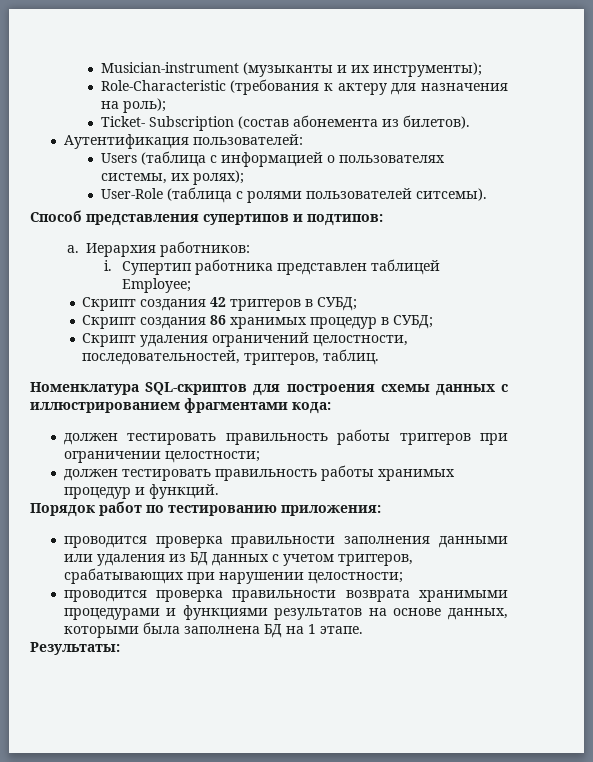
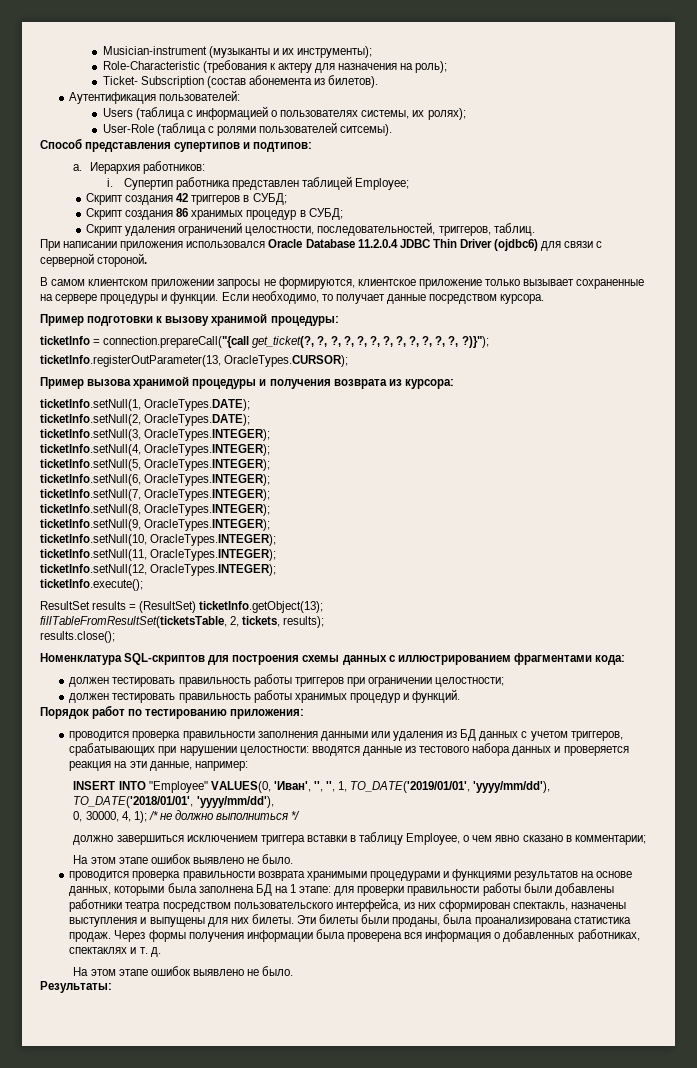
(380, 357) none -> [40,239,603,251] [40,253,148,267] [40,277,645,289] [40,291,545,304] [40,313,339,326] [40,336,489,348] [40,355,349,367] [40,376,454,389] [40,399,251,411] [40,414,251,426] [40,429,271,441] [40,444,271,456] [40,459,271,471] [40,474,271,486] [40,489,271,501] [40,504,271,516] [40,519,271,531] [40,534,277,546] [40,549,277,561] [40,564,277,576] [40,579,143,591] [40,601,324,613] [40,616,325,628] [40,631,115,643] // При написании приложения использовался Oracle Database 11.2.0.4 JDBC Thin Driver (ojdbc6) для связи с серверной стороной. // В самом клиентском приложении запросы не формируются, клиентское приложение только вызывает сохраненные на сервере процедуры и функции. Если необходимо, то получает данные посредством курсора. // Пример подготовки к вызову хранимой процедуры: // ticketInfo = connection.prepareCall("{call get_ticket(?, ?, ?, ?, ?, ?, ?, ?, ?, ?, ?, ?, ?)}"); // ticketInfo.registerOutParameter(13, OracleTypes.CURSOR); // Пример вызова хранимой процедуры и получения возврата из курсора: // ticketInfo.setNull(1, OracleTypes.DATE); // ticketInfo.setNull(2, OracleTypes.DATE); // ticketInfo.setNull(3, OracleTypes.INTEGER); // ticketInfo.setNull(4, OracleTypes.INTEGER); // ticketInfo.setNull(5, OracleTypes.INTEGER); // ticketInfo.setNull(6, OracleTypes.INTEGER); // ticketInfo.setNull(7, OracleTypes.INTEGER); // ticketInfo.setNull(8, OracleTypes.INTEGER); // ticketInfo.setNull(9, OracleTypes.INTEGER); // ticketInfo.setNull(10, OracleTypes.INTEGER); // ticketInfo.setNull(11, OracleTypes.INTEGER); // ticketInfo.setNull(12, OracleTypes.INTEGER); // ticketInfo.execute(); // ResultSet results = (ResultSet) ticketInfo.getObject(13); // fillTableFromResultSet(ticketsTable, 2, tickets, results); // results.close();
[307,572,403,584] целостности; -> [239,743,629,756] [69,761,248,771] [73,781,551,793] [73,796,274,808] [73,810,301,823] [73,832,646,845] [73,854,294,864] целостности: вводятся данные из тестового набора данных и проверяется реакция на эти данные, например: // INSERT INTO "Employee" VALUES(0, 'Иван', '', '', 1, TO_DATE('2019/01/01', 'yyyy/mm/dd'), TO_DATE('2018/01/01', 'yyyy/mm/dd'), // 0, 30000, 4, 1); /* не должно выполниться */ // должно завершиться исключением триггера вставки в таблицу Employee, о чем явно сказано в комментарии; // На этом этапе ошибок выявлено не было.
[319,626,363,634] этапе. -> [299,883,614,896] [69,898,627,912] [69,914,631,927] [69,929,640,942] [69,947,161,957] [73,966,294,976] этапе: для проверки правильности работы были добавлены работники театра посредством пользовательского интерфейса, из них сформирован спектакль, назначены выступления и выпущены для них билеты. Эти билеты были проданы, была проанализирована статистика продаж. Через формы получения информации была проверена вся информация о добавленных работниках, спектаклях и т. д. // На этом этапе ошибок выявлено не было.

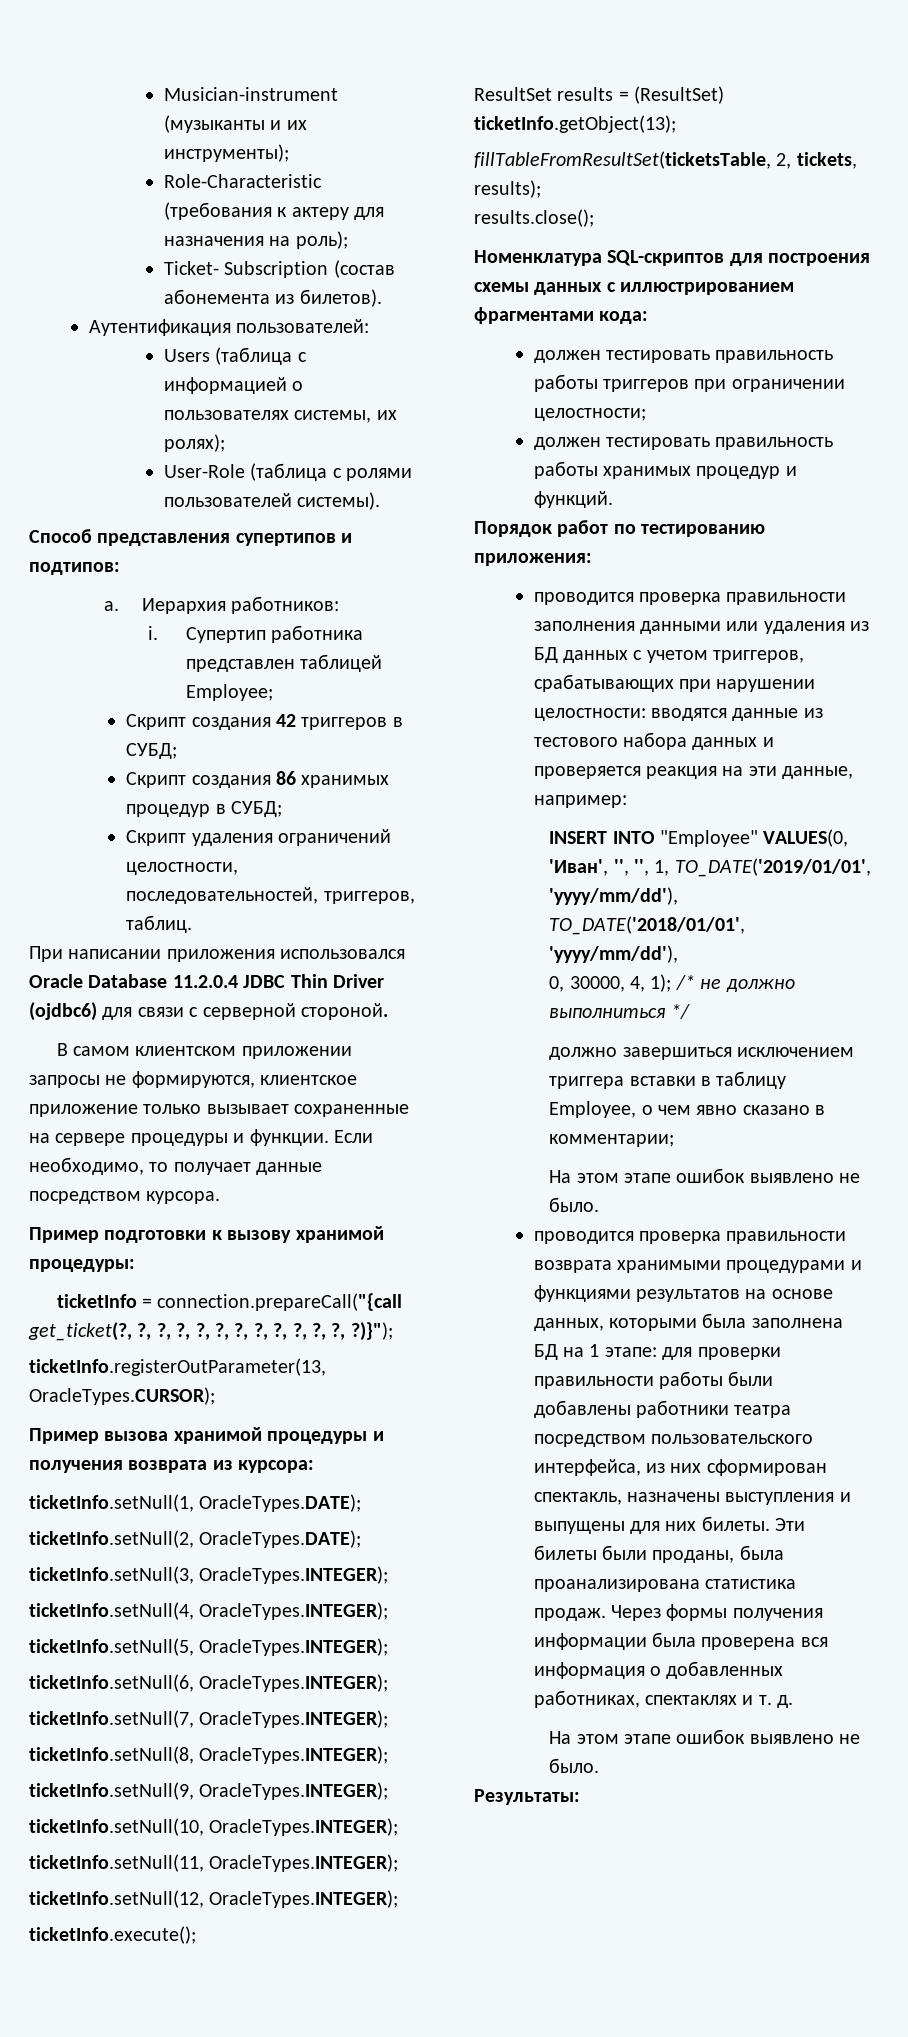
[340,124,393,136] ситсемы). -> [297,492,381,510] системы).

